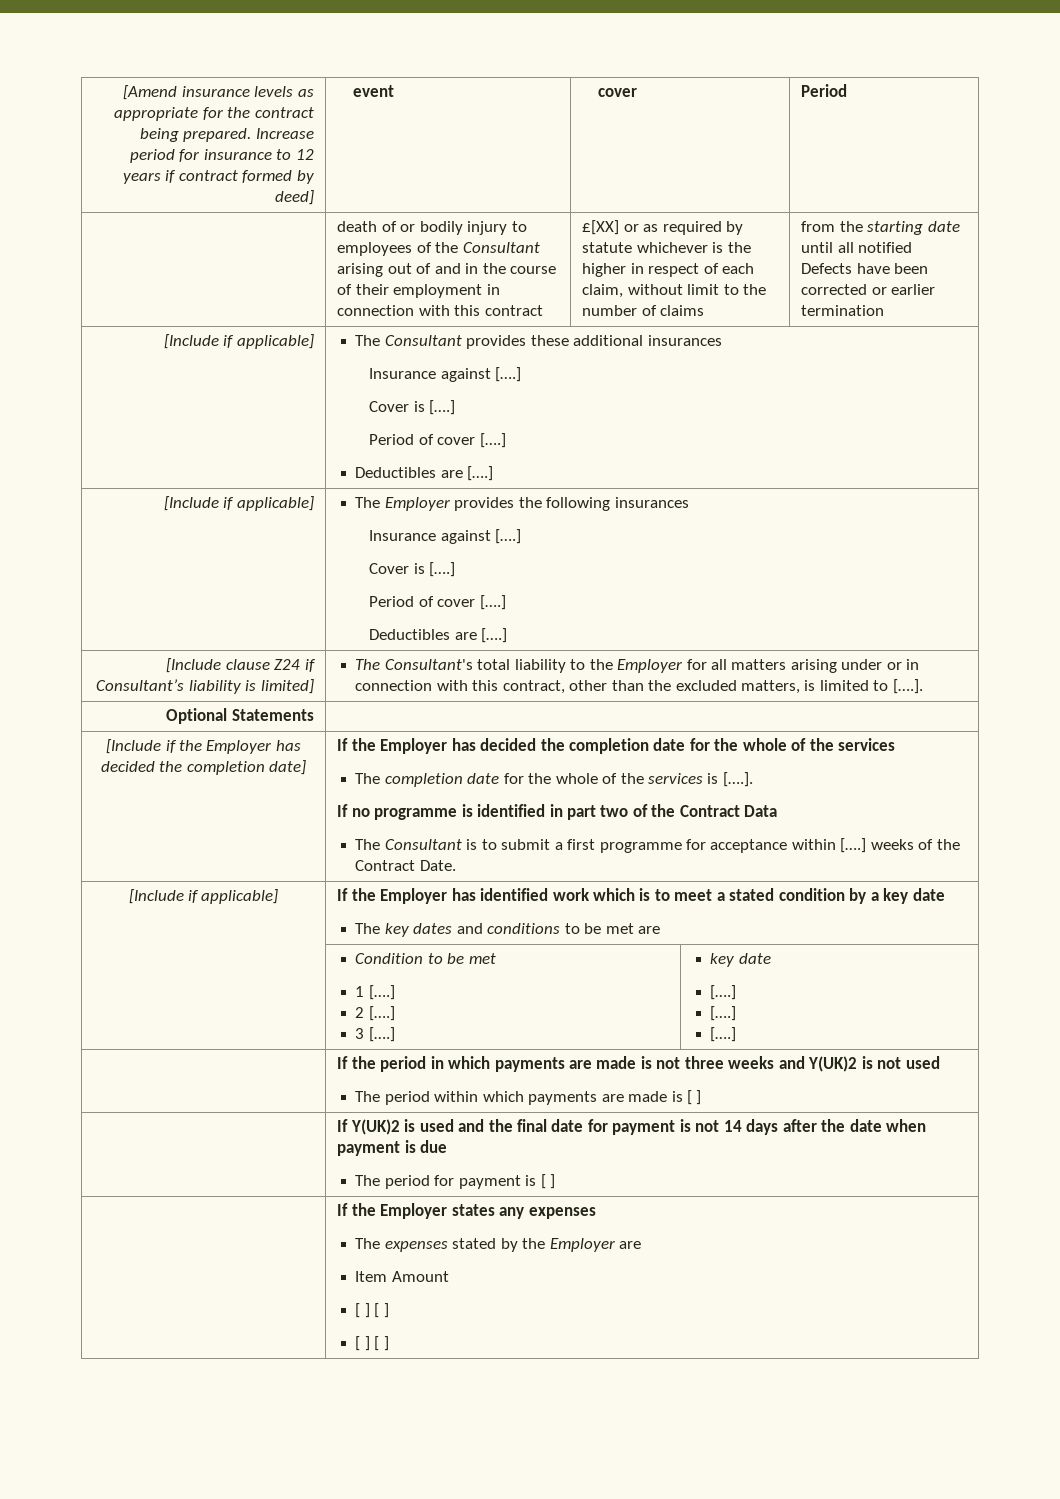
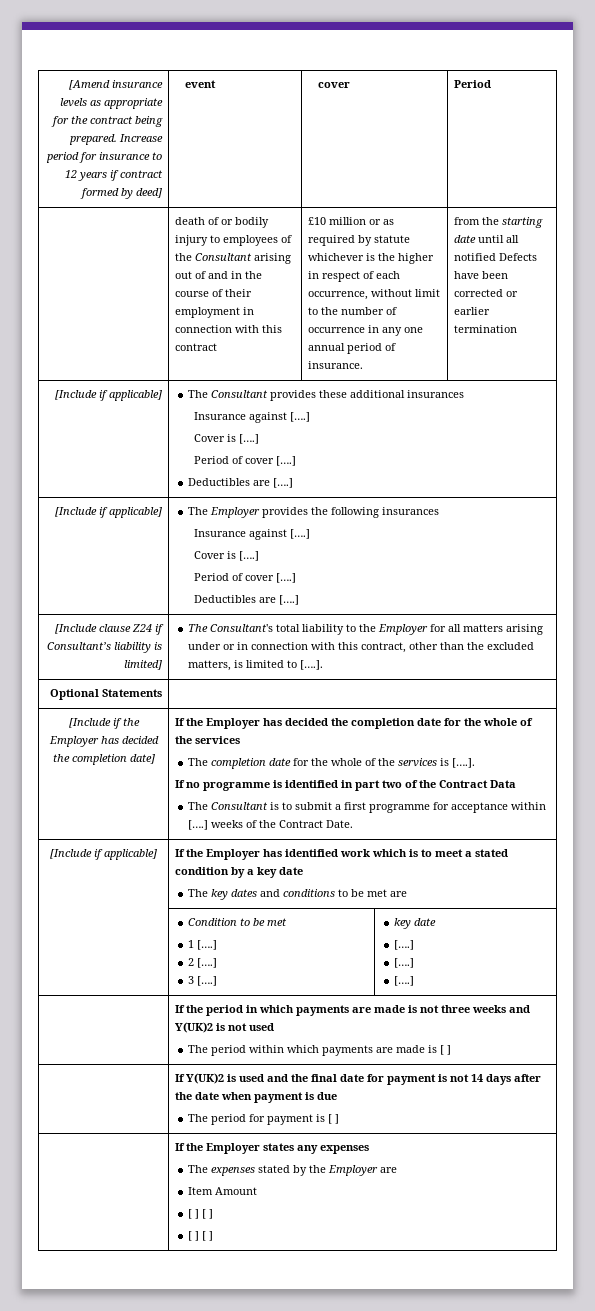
[582,220,620,235] £[XX] -> [308,217,367,225] £10 million
[582,284,624,298] claim, -> [308,291,369,300] occurrence,
[660,305,705,316] claims -> [308,325,424,336] [308,343,397,354] [308,361,364,369] occurrence in any one annual period of insurance.

